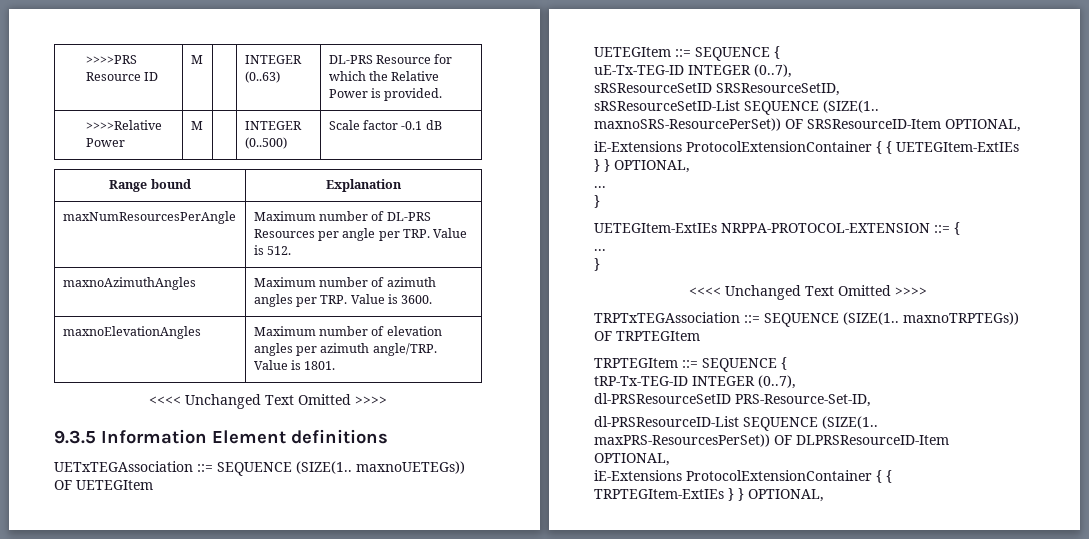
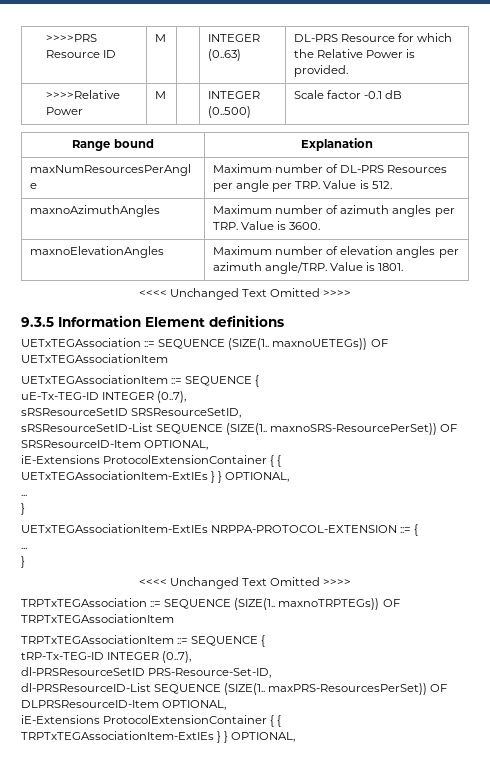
[76,480,153,490] [594,47,671,57] UETEGItem // UETEGItem -> [21,354,168,363] [21,375,168,384] UETxTEGAssociationItem // UETxTEGAssociationItem
[896,142,1019,152] UETEGItem-ExtIEs -> [21,471,208,480] UETxTEGAssociationItem-ExtIEs
[594,223,717,233] UETEGItem-ExtIEs -> [21,524,208,533] UETxTEGAssociationItem-ExtIEs
[616,331,700,341] [594,358,678,368] TRPTEGItem // TRPTEGItem -> [21,614,174,623] [21,635,174,644] TRPTxTEGAssociationItem // TRPTxTEGAssociationItem
[594,489,724,499] TRPTEGItem-ExtIEs -> [21,731,214,740] TRPTxTEGAssociationItem-ExtIEs

